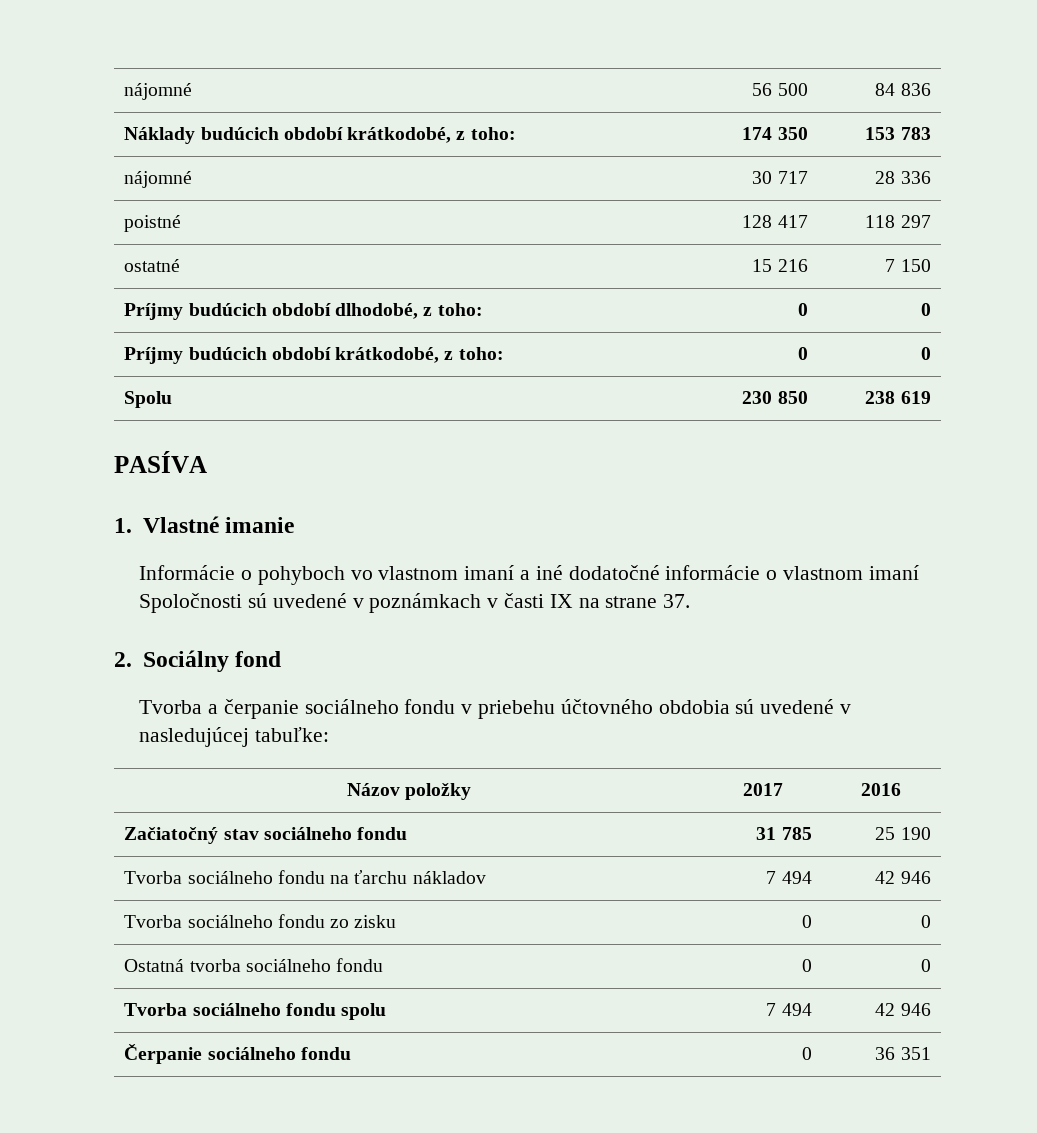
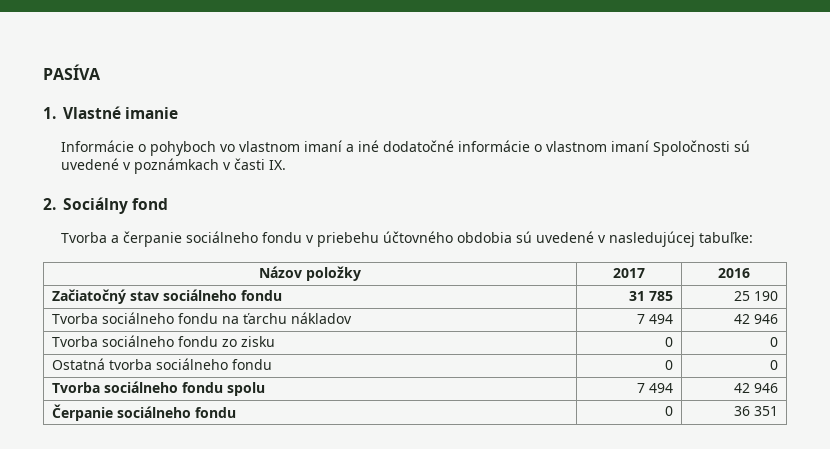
[124,83,193,100] [752,83,808,96] [875,83,931,96] [124,127,516,144] [742,127,808,140] [865,127,931,140] [124,171,193,188] [752,171,808,184] [875,171,931,184] [124,215,182,232] [742,215,808,228] [865,215,931,228] [124,259,181,272] [752,259,808,272] [885,259,931,272] [124,303,483,320] [797,303,808,316] [920,303,931,316] [124,347,504,364] [797,347,808,360] [920,347,931,360] [124,391,173,408] [742,391,808,404] [865,391,931,404] nájomné | 56 500 | 84 836 // Náklady budúcich období krátkodobé, z toho: | 174 350 | 153 783 // nájomné | 30 717 | 28 336 // poistné | 128 417 | 118 297 // ostatné | 15 216 | 7 150 // Príjmy budúcich období dlhodobé, z toho: | 0 | 0 // Príjmy budúcich období krátkodobé, z toho: | 0 | 0 // Spolu | 230 850 | 238 619 // -> (43, 72) none
[549,594,691,608] IX na strane 37. -> [269,160,287,170] IX.

